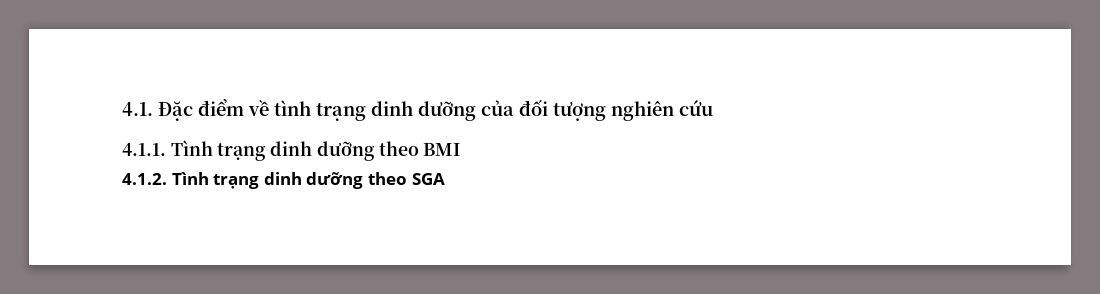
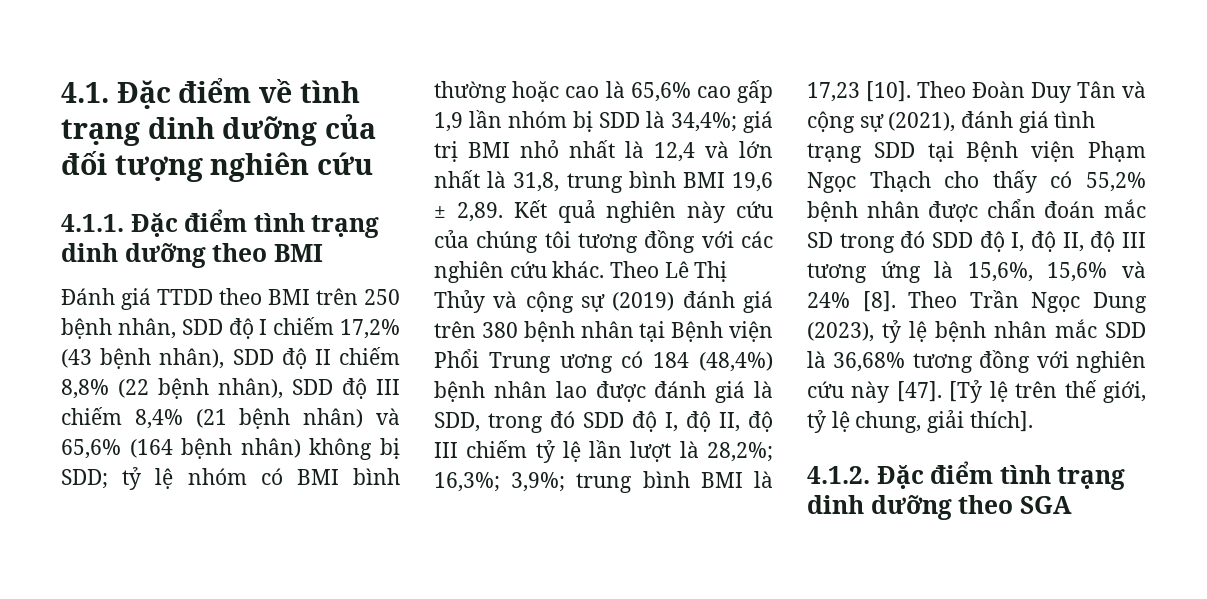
[170,140,213,156] Tình -> [130,209,305,237] Đặc điểm tình
[122,172,209,185] 4.1.2. Tình -> [61,288,400,310] [61,317,401,339] [61,347,400,369] [61,378,400,399] [61,407,400,429] [61,438,400,460] [61,467,400,490] [434,80,773,103] [434,110,773,133] [434,140,773,162] [434,170,773,193] [434,200,773,223] [434,230,773,253] [434,261,728,283] [434,290,773,313] [434,321,773,342] [434,349,773,373] [434,381,773,403] [434,411,773,433] [434,440,773,463] [434,471,773,493] [807,81,1146,103] [807,111,1096,133] [807,141,1146,163] [807,170,1146,193] [807,199,1146,222] [807,231,1146,253] [807,261,1146,283] [807,290,1147,313] [807,319,1146,343] [807,350,1146,373] [807,380,1146,403] [807,410,1033,433] [807,461,1051,489] Đánh giá TTDD theo BMI trên 250 bệnh nhân, SDD độ I chiếm 17,2% (43 bệnh nhân), SDD độ II chiếm 8,8% (22 bệnh nhân), SDD độ III chiếm 8,4% (21 bệnh nhân) và 65,6% (164 bệnh nhân) không bị SDD; tỷ lệ nhóm có BMI bình thường hoặc cao là 65,6% cao gấp 1,9 lần nhóm bị SDD là 34,4%; giá trị BMI nhỏ nhất là 12,4 và lớn nhất là 31,8, trung bình BMI 19,6 ± 2,89. Kết quả nghiên này cứu của chúng tôi tương đồng với các nghiên cứu khác. Theo Lê Thị Thủy và cộng sự (2019) đánh giá trên 380 bệnh nhân tại Bệnh viện Phổi Trung ương có 184 (48,4%) bệnh nhân lao được đánh giá là SDD, trong đó SDD độ I, độ II, độ III chiếm tỷ lệ lần lượt là 28,2%; 16,3%; 3,9%; trung bình BMI là 17,23 [10]. Theo Đoàn Duy Tân và cộng sự (2021), đánh giá tình trạng SDD tại Bệnh viện Phạm Ngọc Thạch cho thấy có 55,2% bệnh nhân được chẩn đoán mắc SD trong đó SDD độ I, độ II, độ III tương ứng là 15,6%, 15,6% và 24% [8]. Theo Trần Ngọc Dung (2023), tỷ lệ bệnh nhân mắc SDD là 36,68% tương đồng với nghiên cứu này [47]. [Tỷ lệ trên thế giới, tỷ lệ chung, giải thích]. // 4.1.2. Đặc điểm tình

